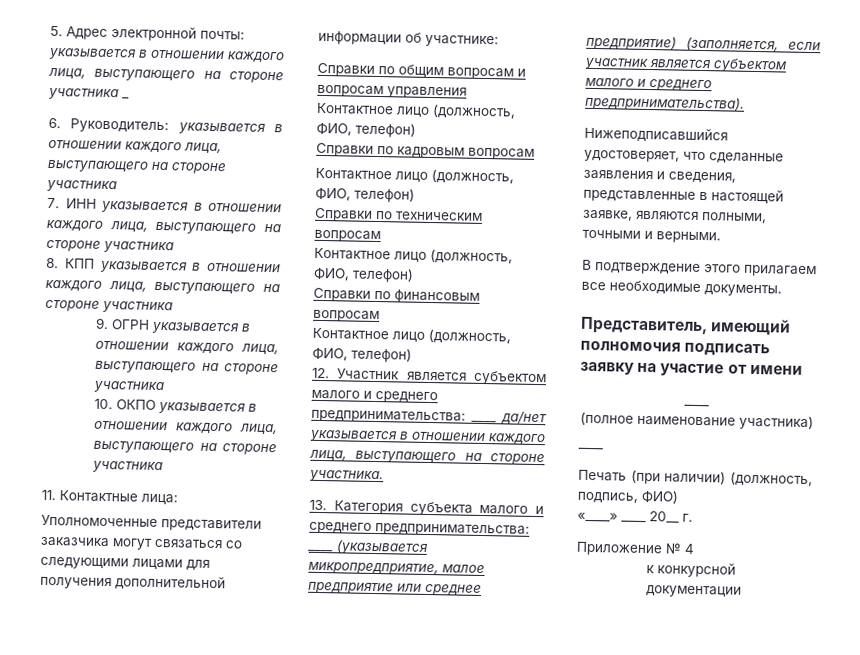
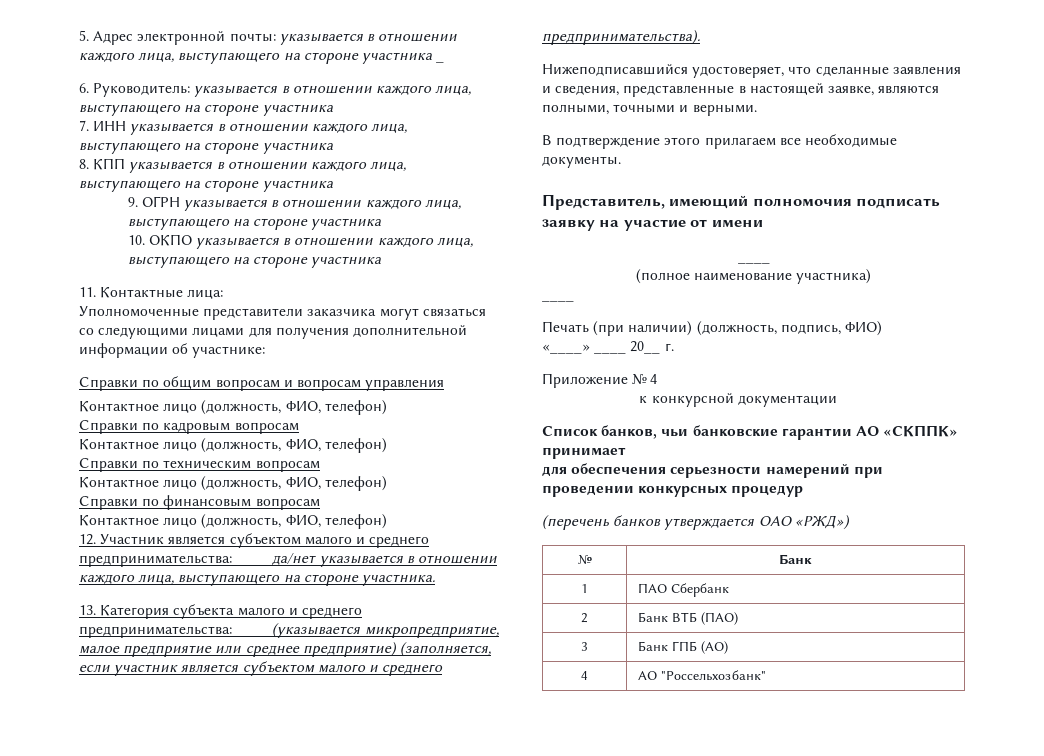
(743, 591) none -> [542,425,959,440] [542,447,626,459] [542,463,883,478] [542,485,804,497] [542,515,850,530] [578,555,592,564] [779,554,812,564] [581,584,588,593] [638,583,730,597] [581,613,588,623] [638,612,739,625] [581,642,588,651] [638,641,729,654] [581,671,588,680] [638,670,767,681] // Список банков, чьи банковские гарантии АО «СКППК» принимает // для обеспечения серьезности намерений при проведении конкурсных процедур // (перечень банков утверждается ОАО «РЖД») // № | Банк // 1 | ПАО Сбербанк // 2 | Банк ВТБ (ПАО) // 3 | Банк ГПБ (АО) // 4 | АО "Россельхозбанк"

